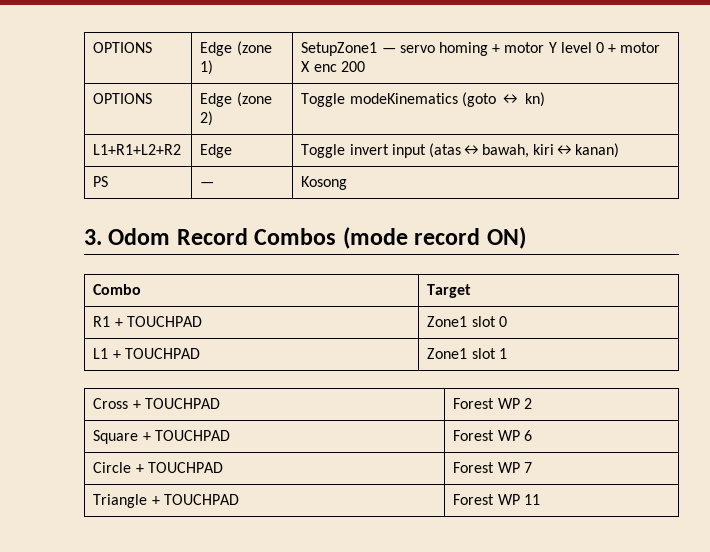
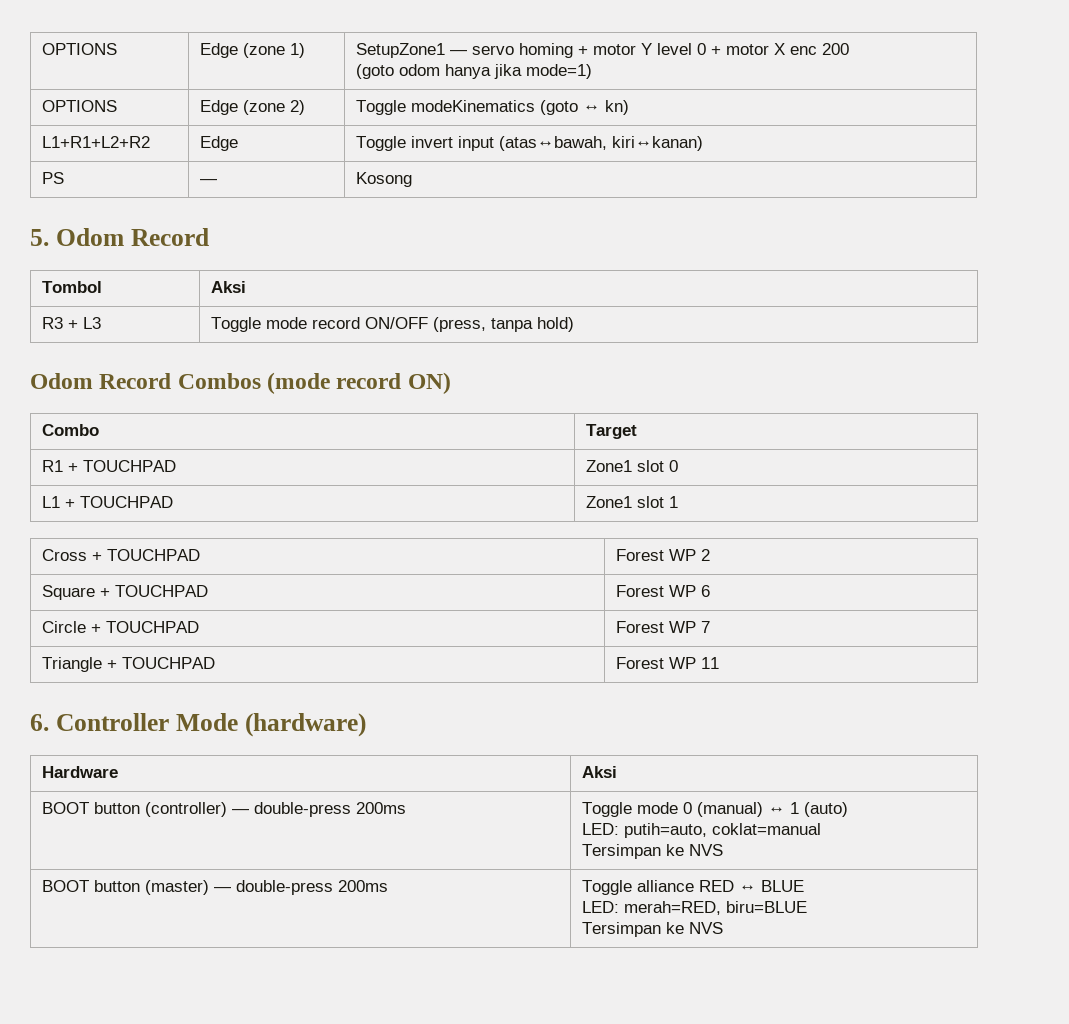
(365, 66) none -> [355,64,592,79] // (goto odom hanya jika mode=1)
[84,229,102,245] 3. -> [30,228,209,246] [41,281,102,293] [210,281,246,293] [41,317,101,329] [210,317,574,332] 5. Odom Record // Tombol | Aksi // R3 + L3 | Toggle mode record ON/OFF (press, tanpa hold) //
(540, 499) none -> [30,713,366,737] [41,766,118,778] [581,766,617,778] [41,802,406,817] [581,802,848,817] [581,823,821,838] [581,844,723,859] [41,880,388,895] [581,880,804,895] [581,901,807,915] [581,922,723,937] // 6. Controller Mode (hardware) // Hardware | Aksi // BOOT button (controller) — double-press 200ms | Toggle mode 0 (manual) ↔ 1 (auto) // LED: putih=auto, coklat=manual // Tersimpan ke NVS // BOOT button (master) — double-press 200ms | Toggle alliance RED ↔ BLUE // LED: merah=RED, biru=BLUE // Tersimpan ke NVS

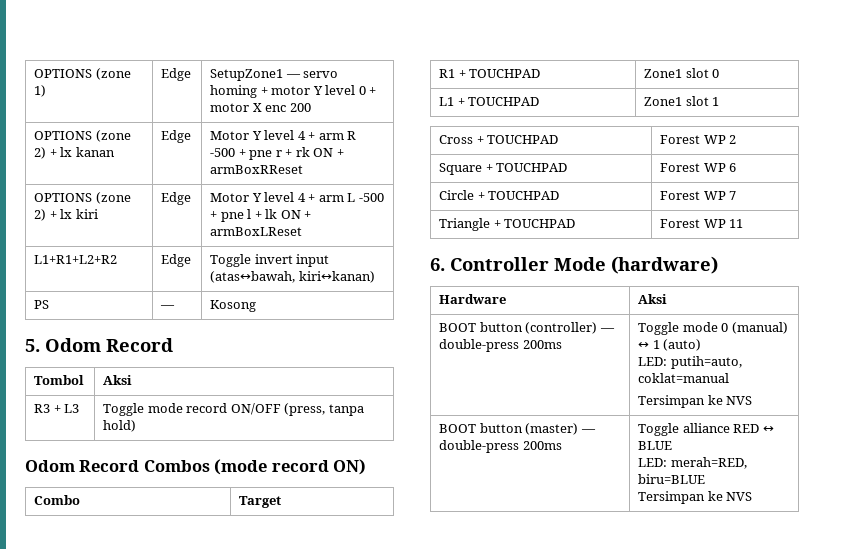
[41,43,117,55] [199,43,305,58] OPTIONS | Edge (zone 1) -> [34,68,131,80] [34,85,47,97] [161,68,192,81] OPTIONS (zone 1) | Edge
[355,64,592,79] [41,100,117,112] [199,100,305,115] [355,100,629,115] // (goto odom hanya jika mode=1) // OPTIONS | Edge (zone 2) | Toggle modeKinematics (goto ↔ kn) -> [34,130,131,142] [34,147,115,159] [161,130,192,143] [210,130,357,140] [210,147,344,160] [210,165,304,174] [34,192,131,204] [34,209,98,221] [161,192,192,205] [210,192,384,202] [210,209,312,222] [210,227,303,236] // OPTIONS (zone 2) + lx kanan | Edge | Motor Y level 4 + arm R -500 + pne r + rk ON + armBoxRReset // OPTIONS (zone 2) + lx kiri | Edge | Motor Y level 4 + arm L -500 + pne l + lk ON + armBoxLReset

